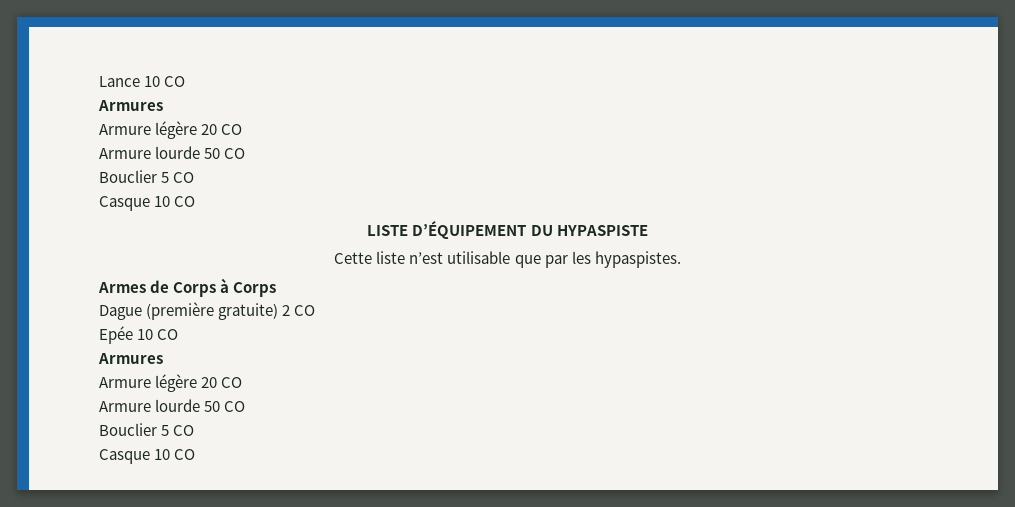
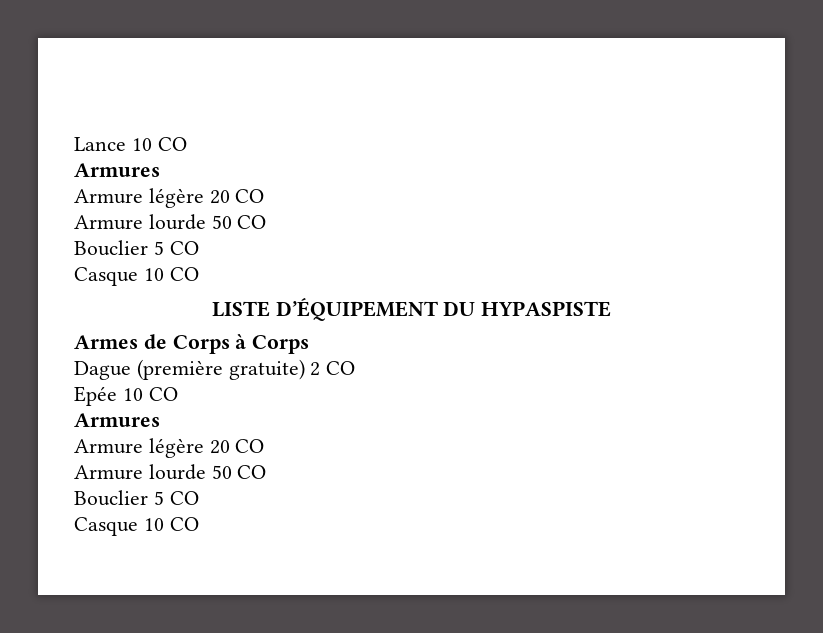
[334,251,681,268] // Cette liste n’est utilisable que par les hypaspistes. -> (612, 309) none

